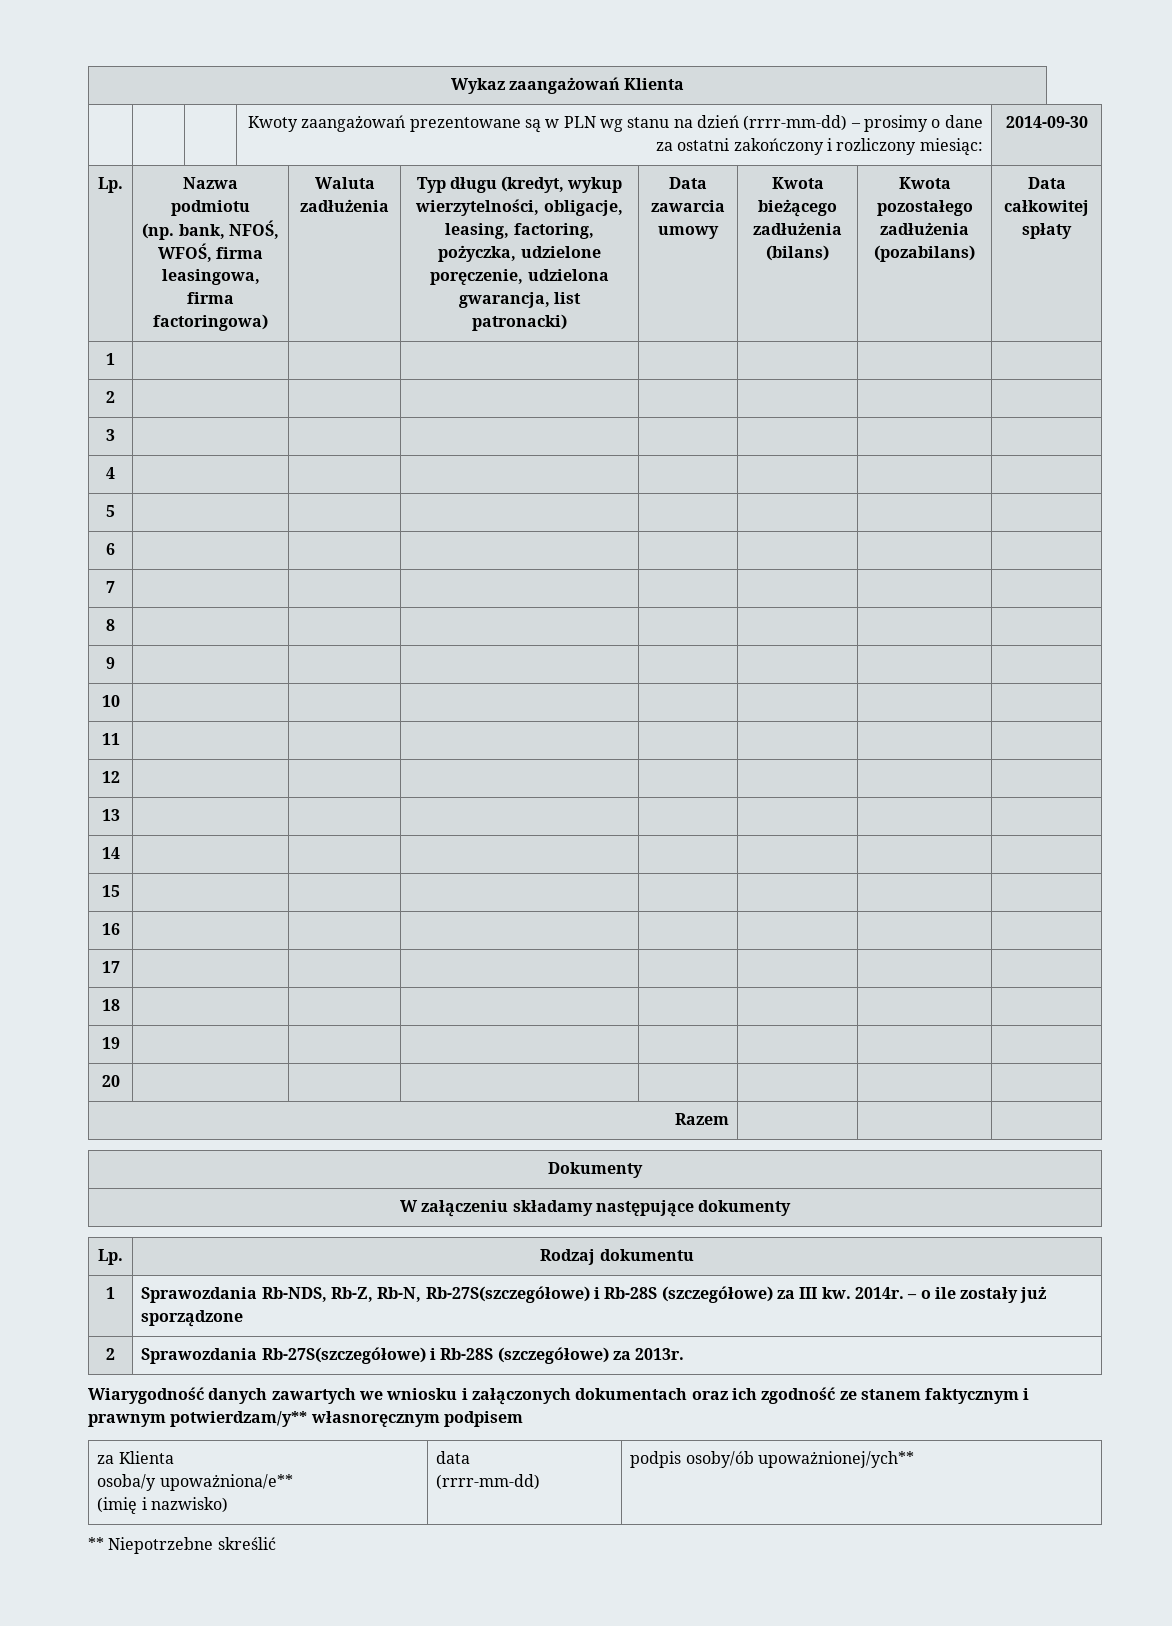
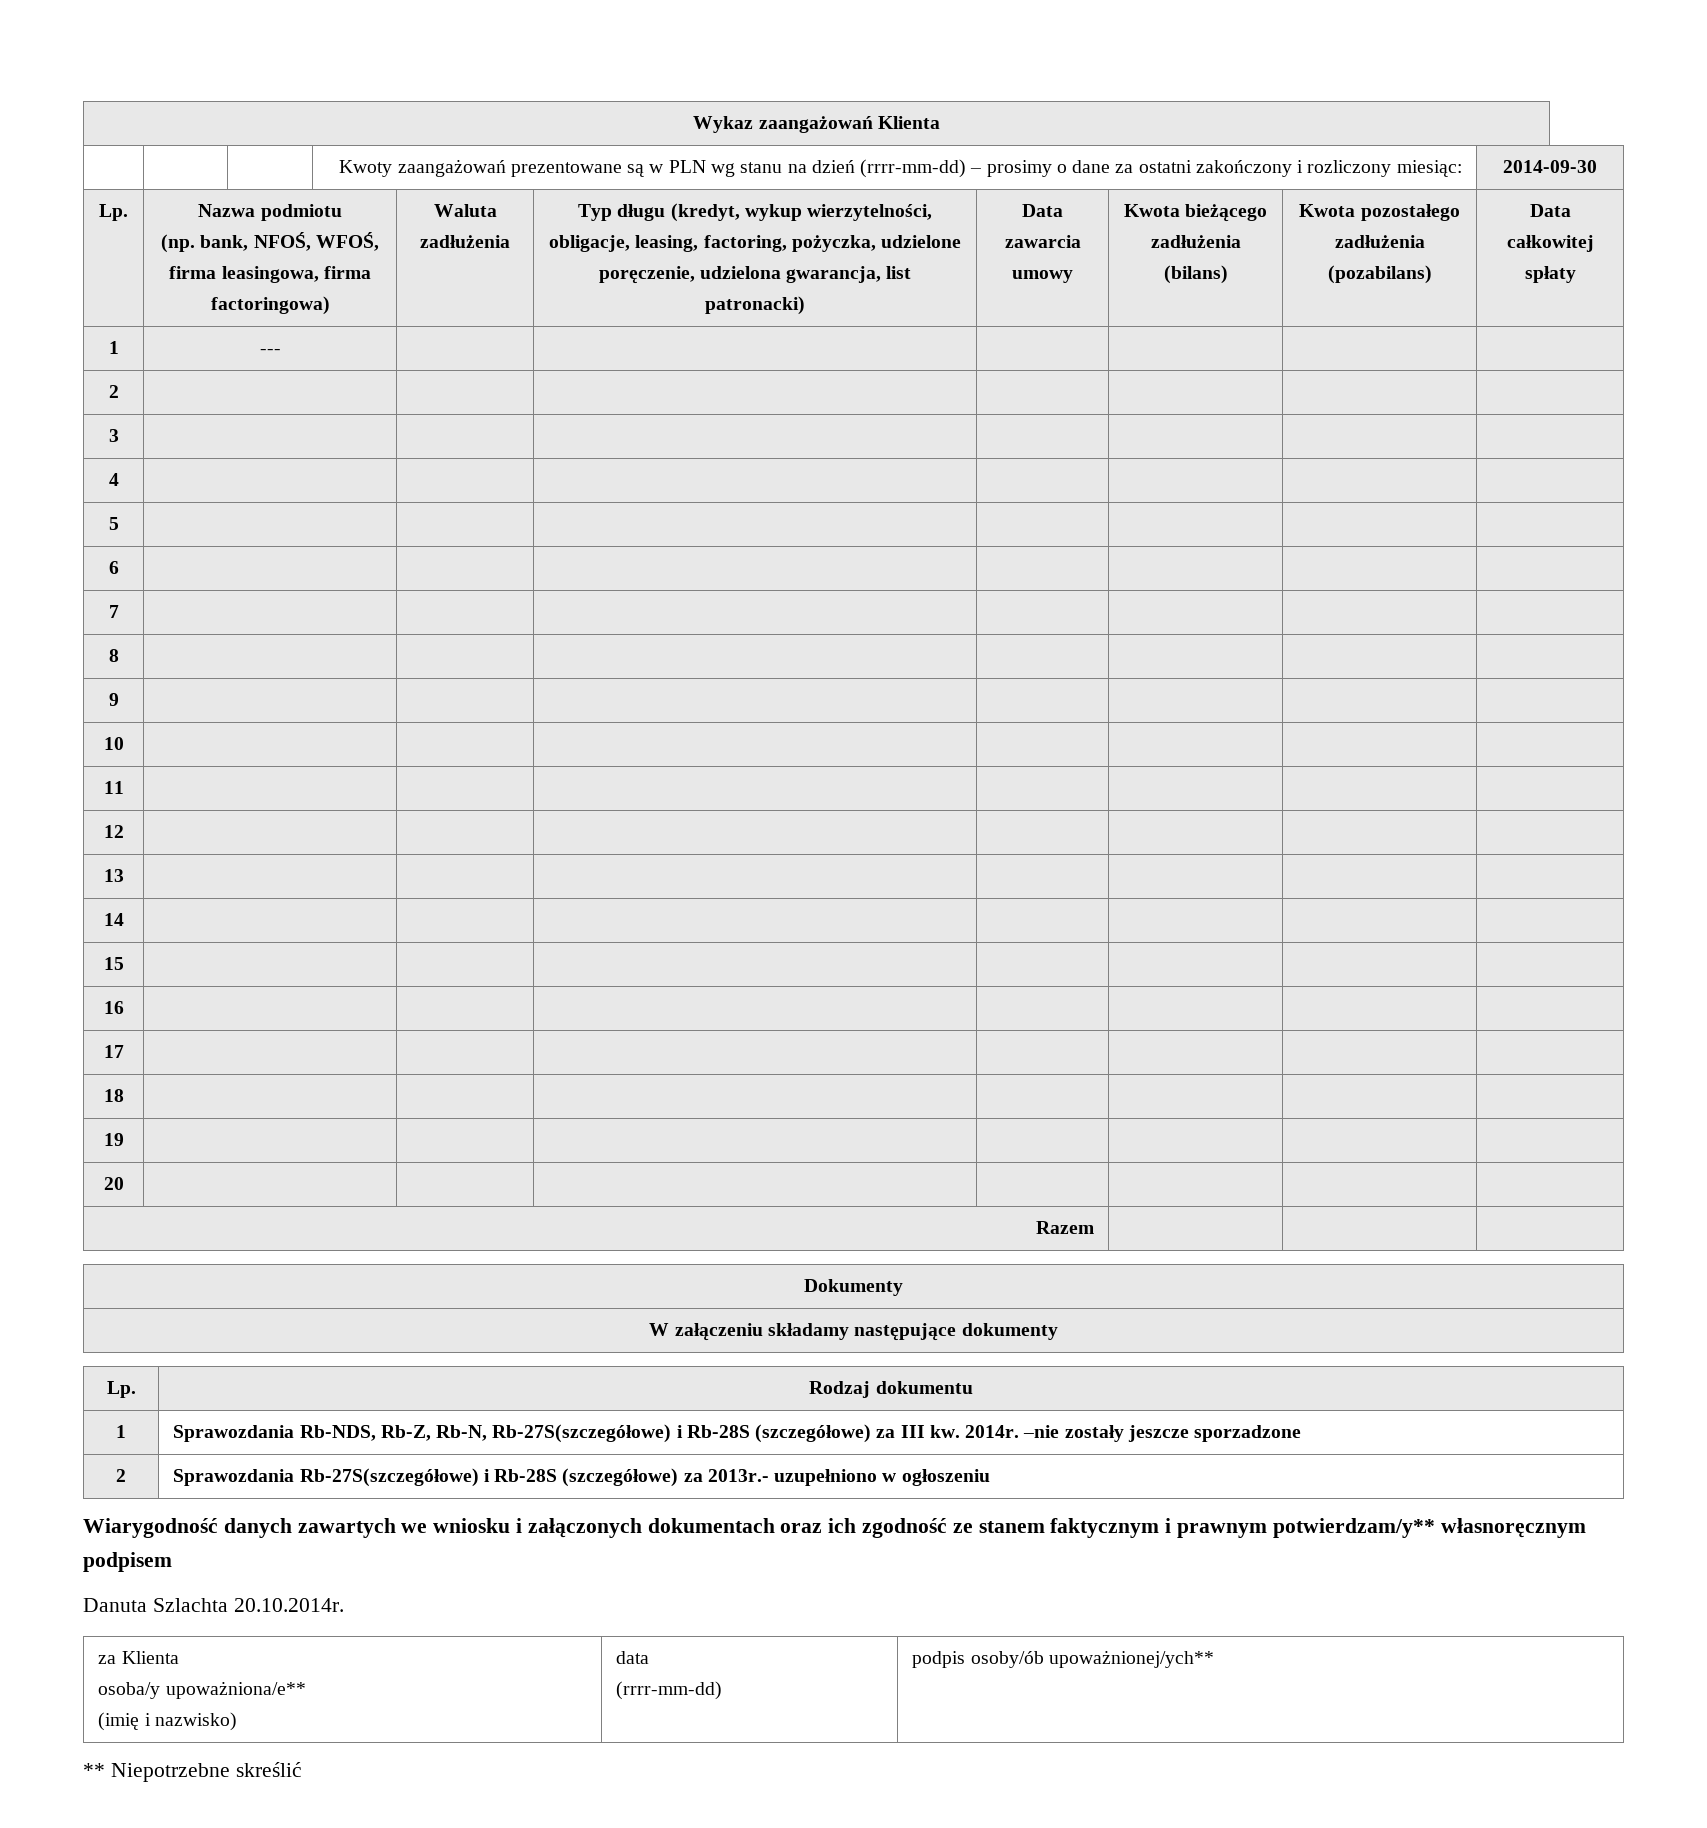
(115, 359) none -> [259,349,281,354] ---
[907,1286,1047,1303] [141,1310,244,1327] – o ile zostały już sporządzone -> [1023,1425,1302,1442] –nie zostały jeszcze sporzadzone
[635,1348,685,1360] 2013r. -> [707,1469,990,1486] 2013r.- uzupełniono w ogłoszeniu
(523, 1419) none -> [83,1598,344,1612] // Danuta Szlachta 20.10.2014r.

